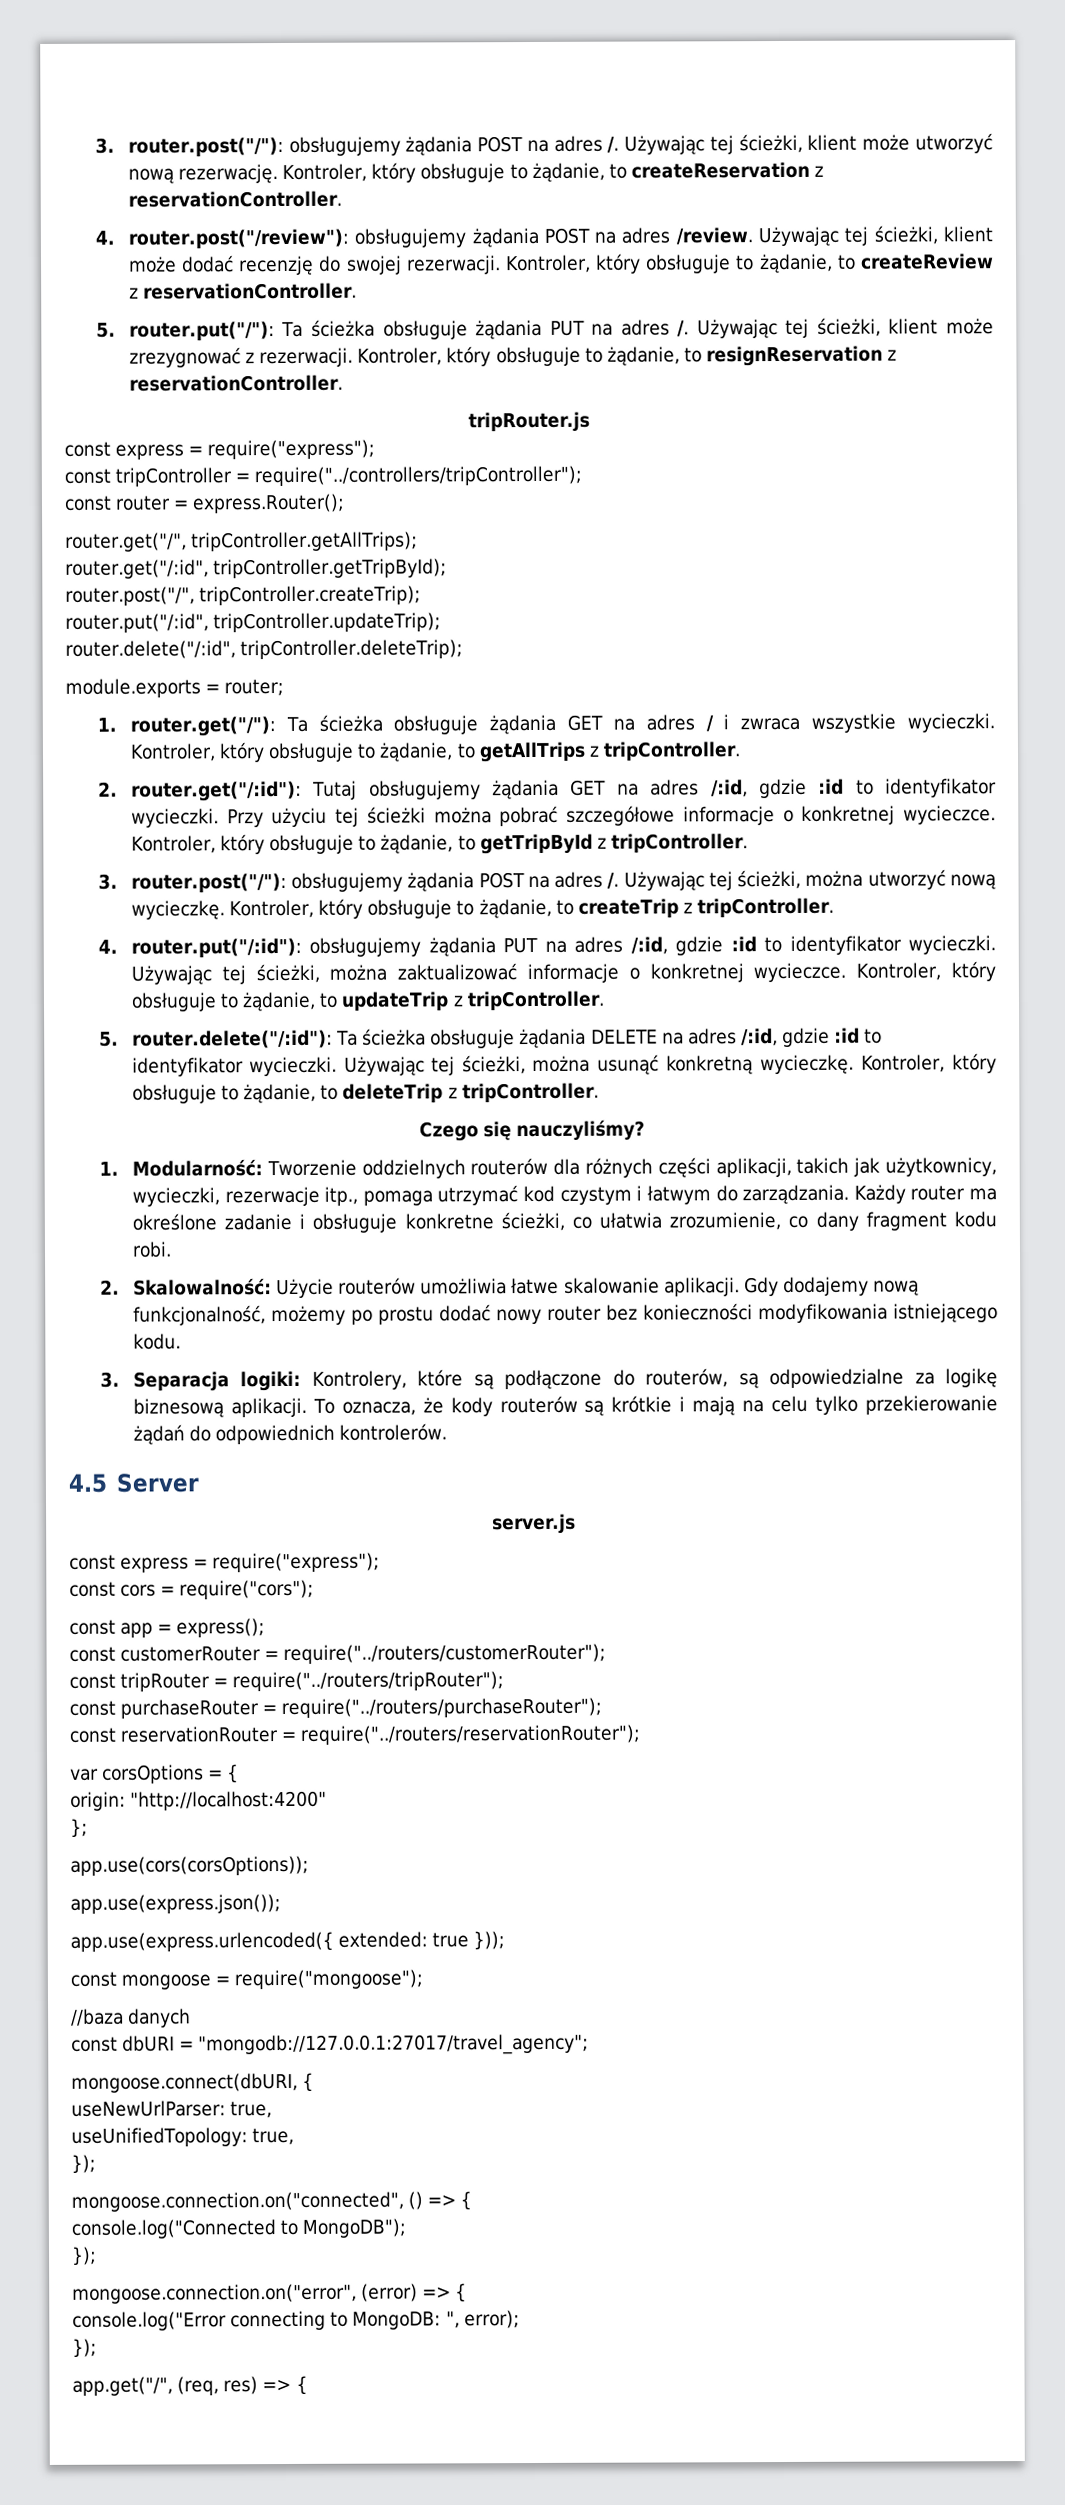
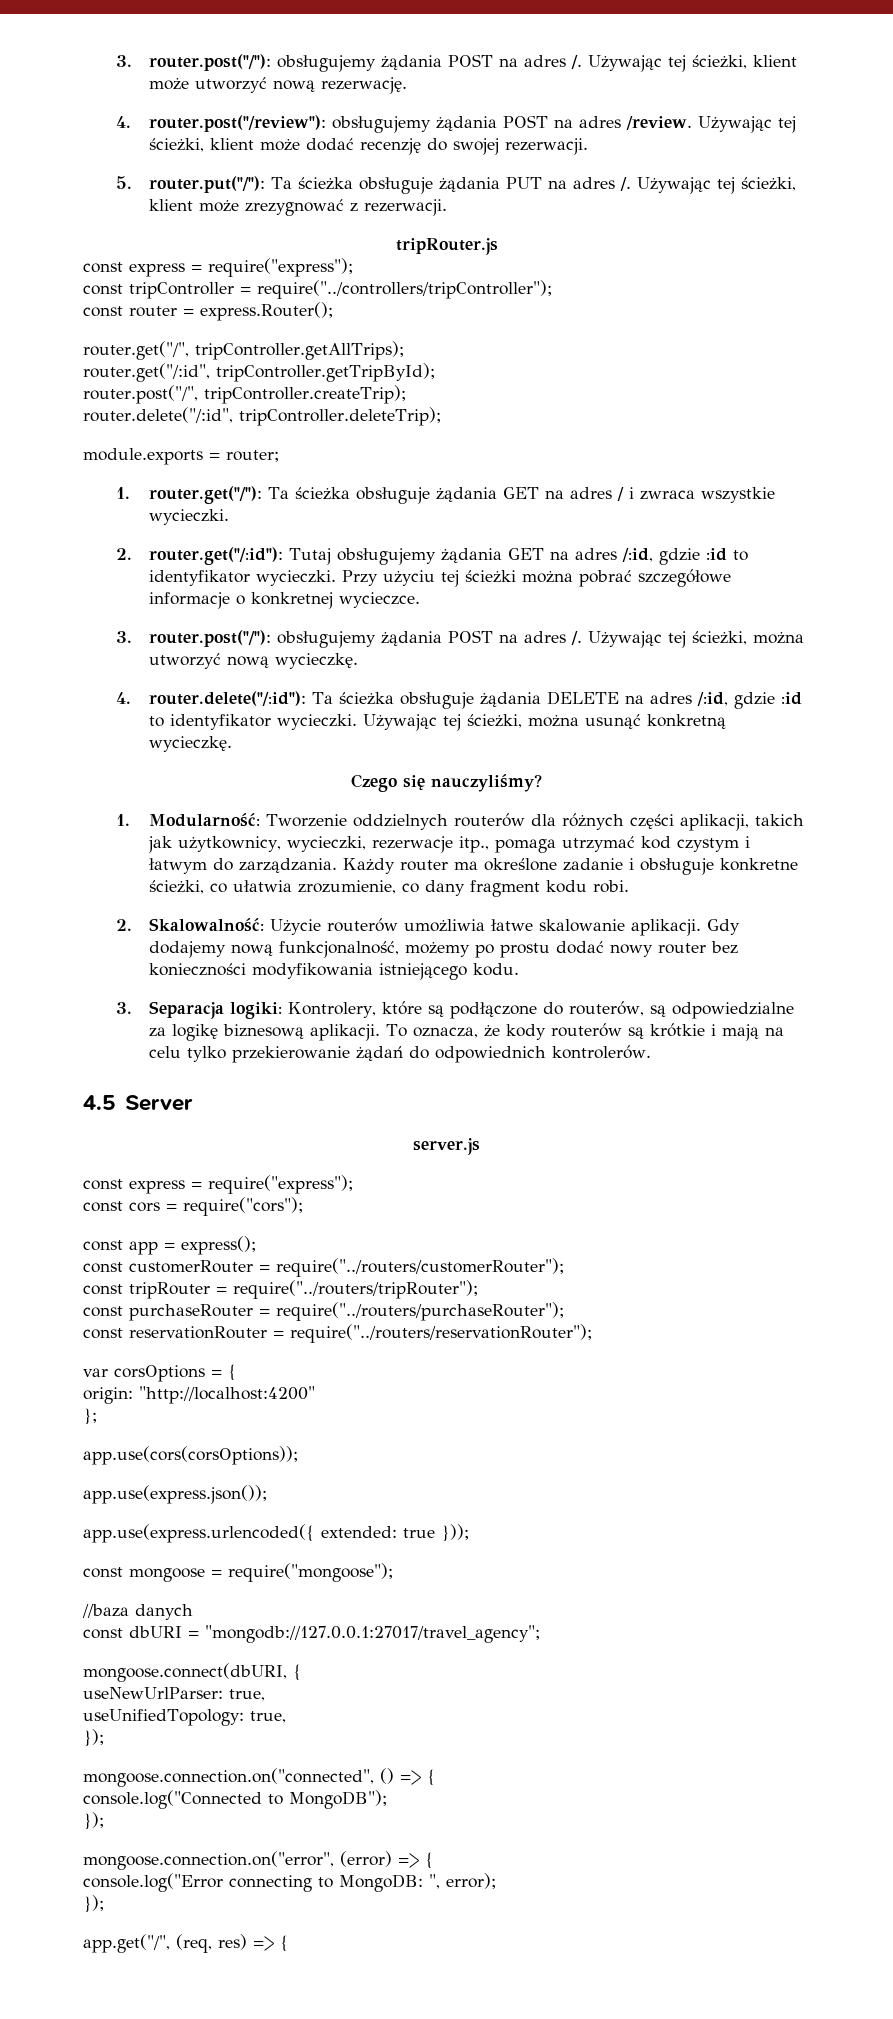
[282,161,825,183] [127,190,342,208] Kontroler, który obsługuje to żądanie, to createReservation z reservationController. -> (408, 85) none
[504,253,994,274] [128,282,358,300] Kontroler, który obsługuje to żądanie, to createReview z reservationController. -> (589, 146) none
[357,345,898,367] [128,374,343,392] Kontroler, który obsługuje to żądanie, to resignReservation z reservationController. -> (448, 207) none
[65,612,442,633] // router.put("/:id", tripController.updateTrip); -> (406, 394) none
[129,741,741,763] Kontroler, który obsługuje to żądanie, to getAllTrips z tripController. -> (230, 517) none
[130,833,748,855] Kontroler, który obsługuje to żądanie, to getTripById z tripController. -> (421, 600) none
[229,897,835,919] [98,935,997,958] [130,961,996,985] [130,990,605,1012] [99,1031,120,1047] Kontroler, który obsługuje to żądanie, to createTrip z tripController. // 4. router.put("/:id"): obsługujemy żądania PUT na adres /:id, gdzie :id to identyfikator wycieczki. Używając tej ścieżki, można zaktualizować informacje o konkretnej wycieczce. Kontroler, który obsługuje to żądanie, to updateTrip z tripController. // 5. -> [116,692,132,704] // 4.
[860,1053,997,1074] [131,1082,599,1104] Kontroler, który obsługuje to żądanie, to deleteTrip z tripController. -> (233, 744) none

